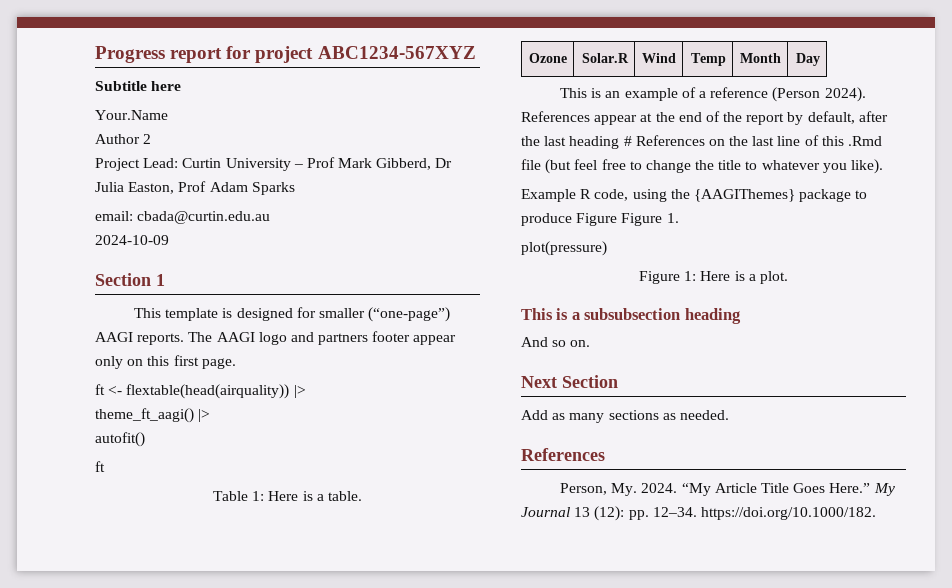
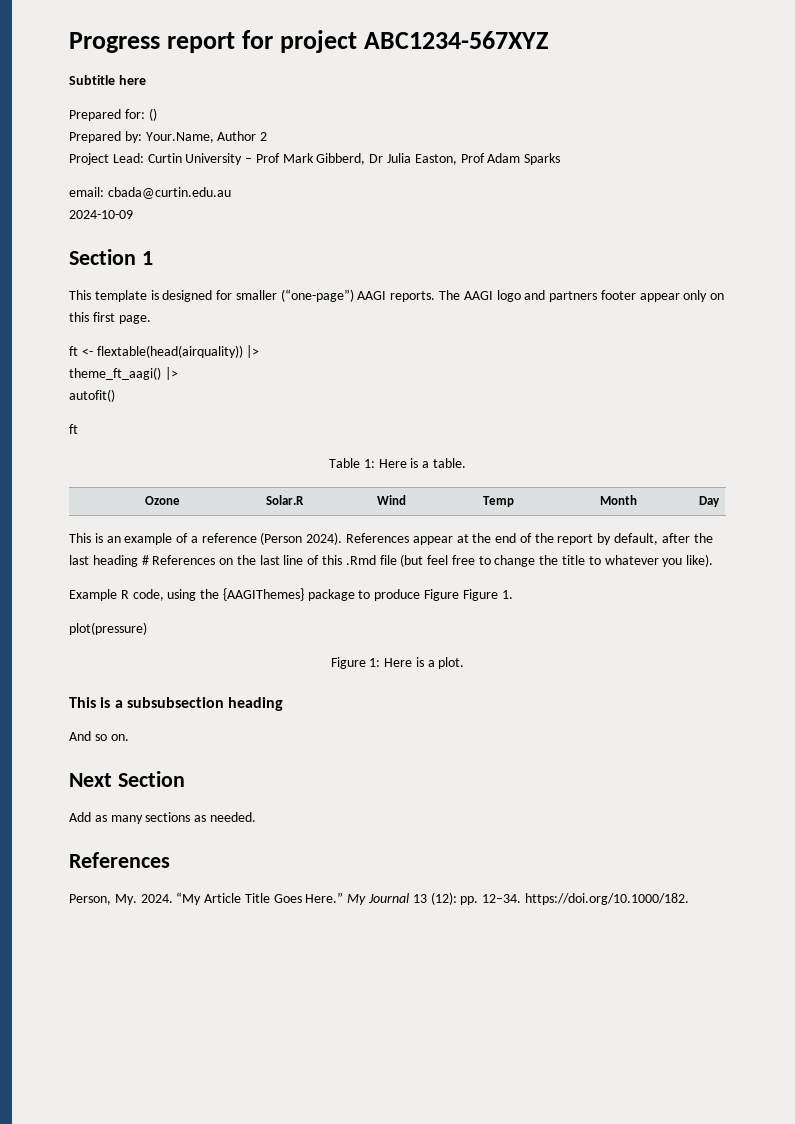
[95,110,168,120] Your.Name // -> [69,108,157,121] [69,131,214,143] Prepared for: () // Prepared by: Your.Name,

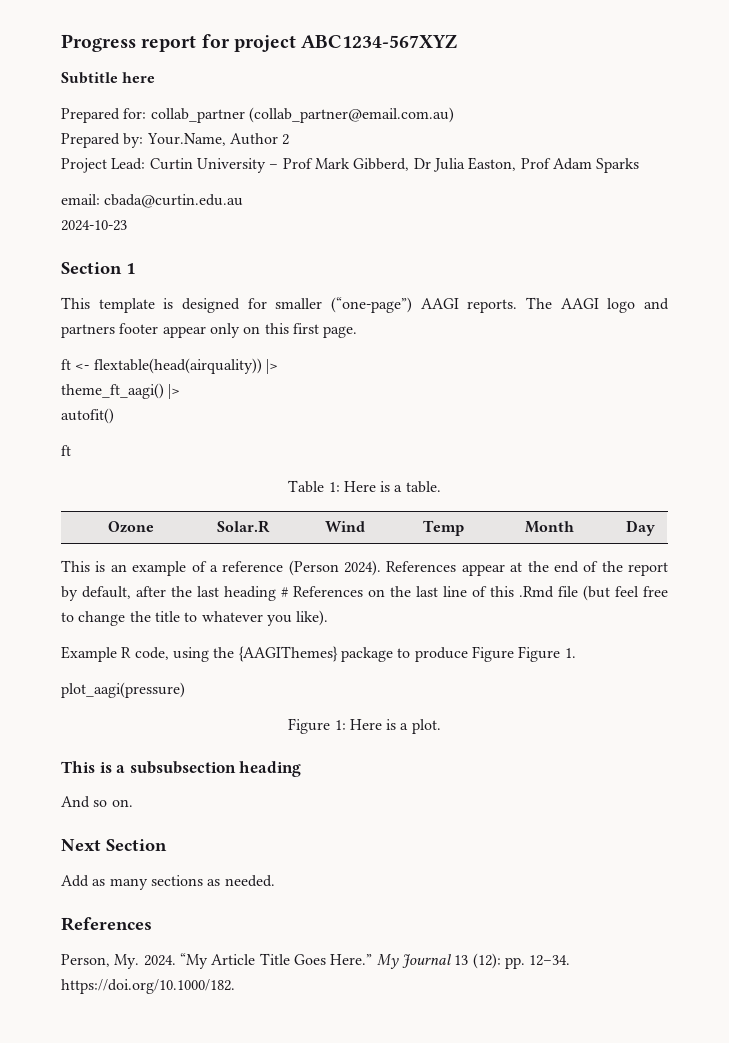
[148,108,157,121] () -> [150,107,454,123] collab_partner (collab_partner@email.com.au)
[69,210,133,219] 2024-10-09 -> [61,220,127,231] 2024-10-23
[69,622,147,635] plot(pressure) -> [61,682,185,698] plot_aagi(pressure)

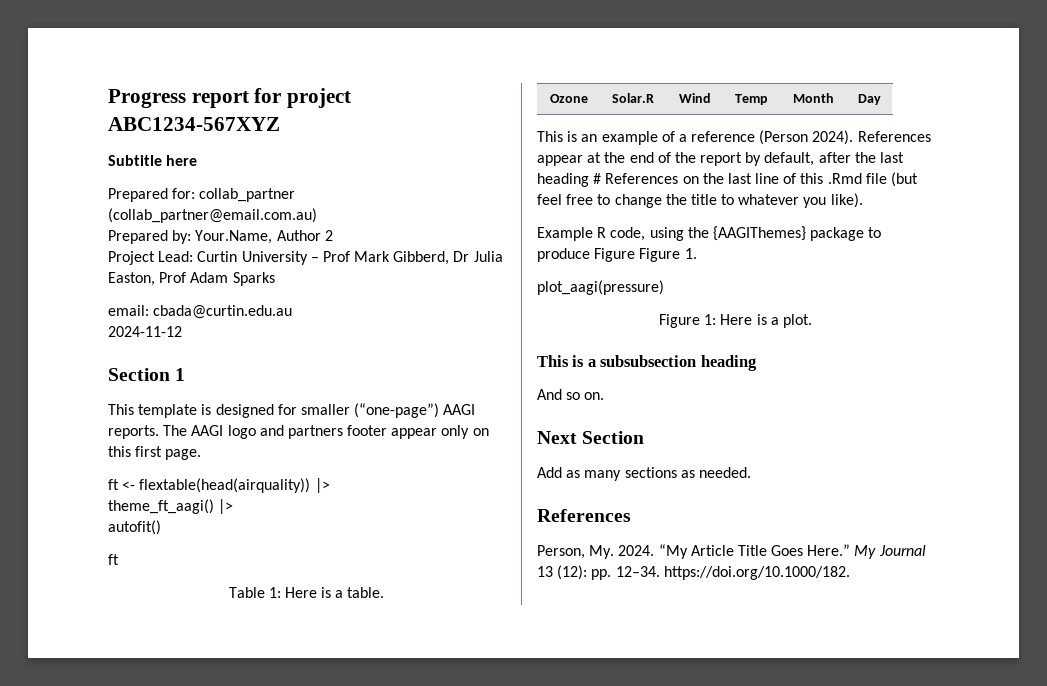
[61,220,127,231] 2024-10-23 -> [108,326,182,337] 2024-11-12

